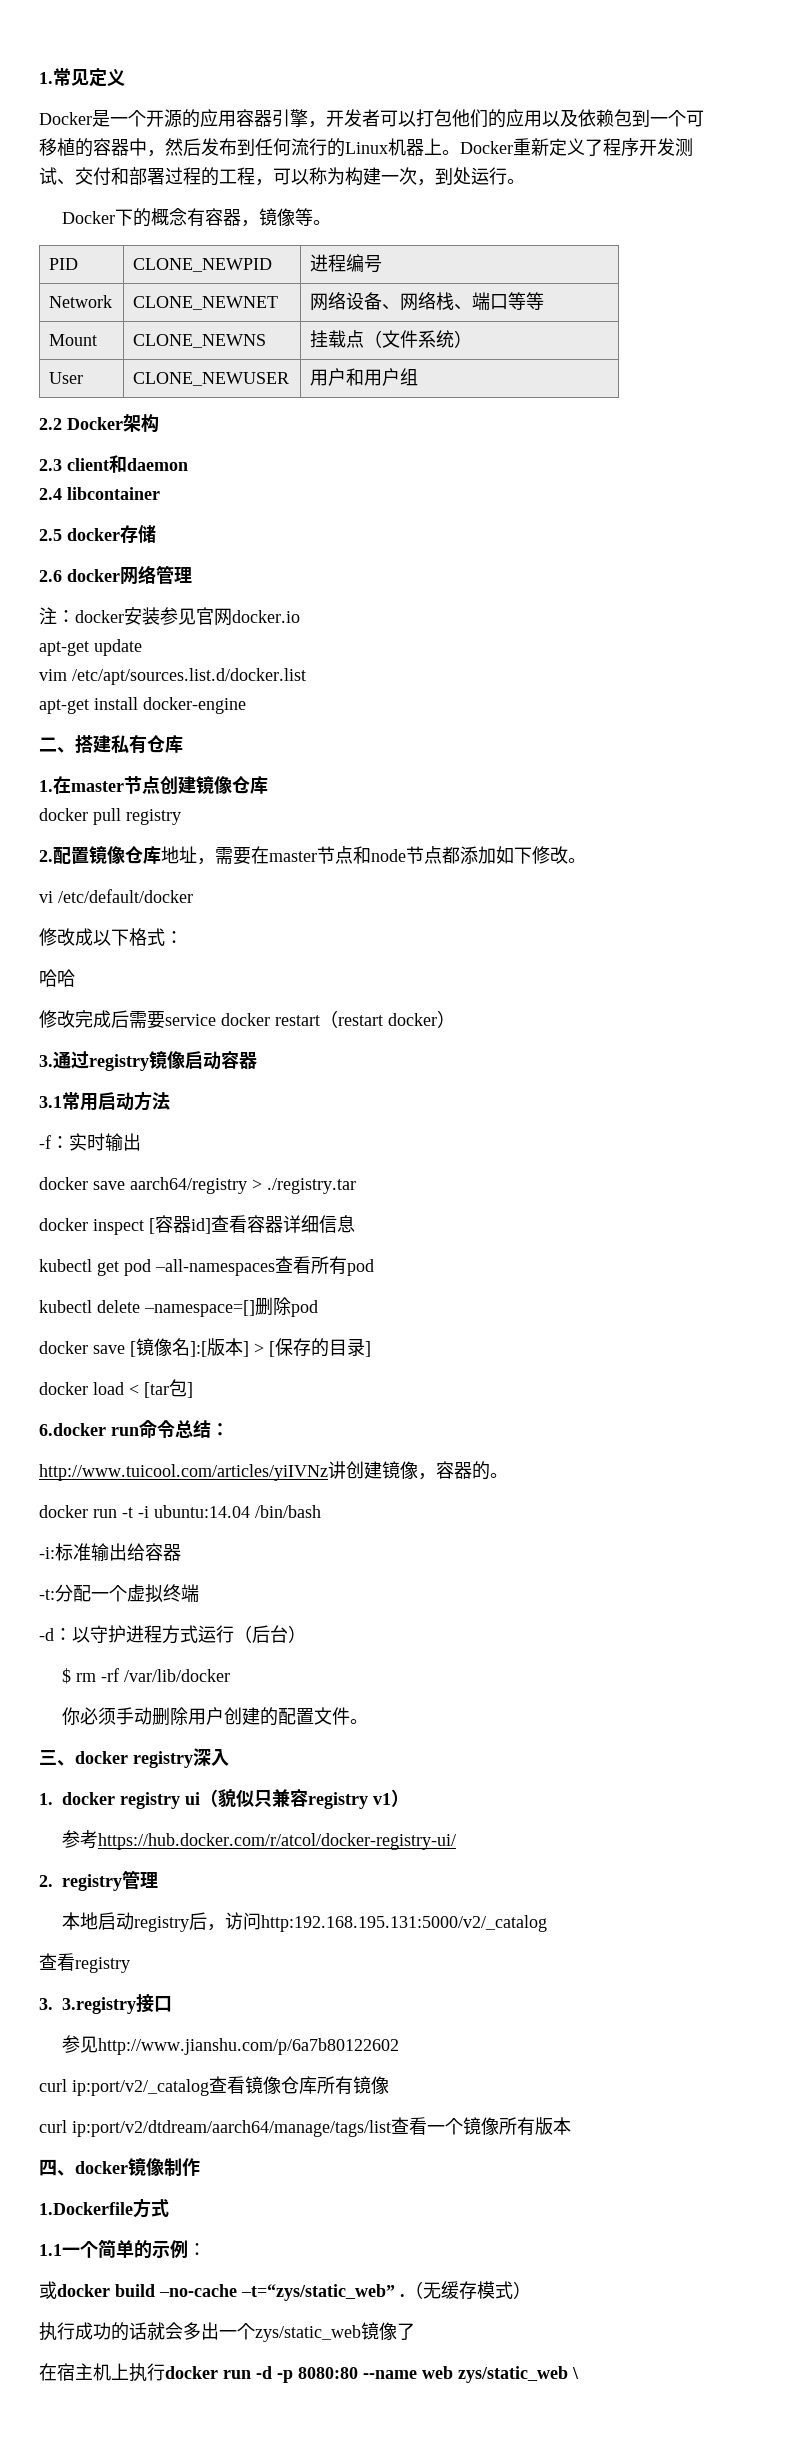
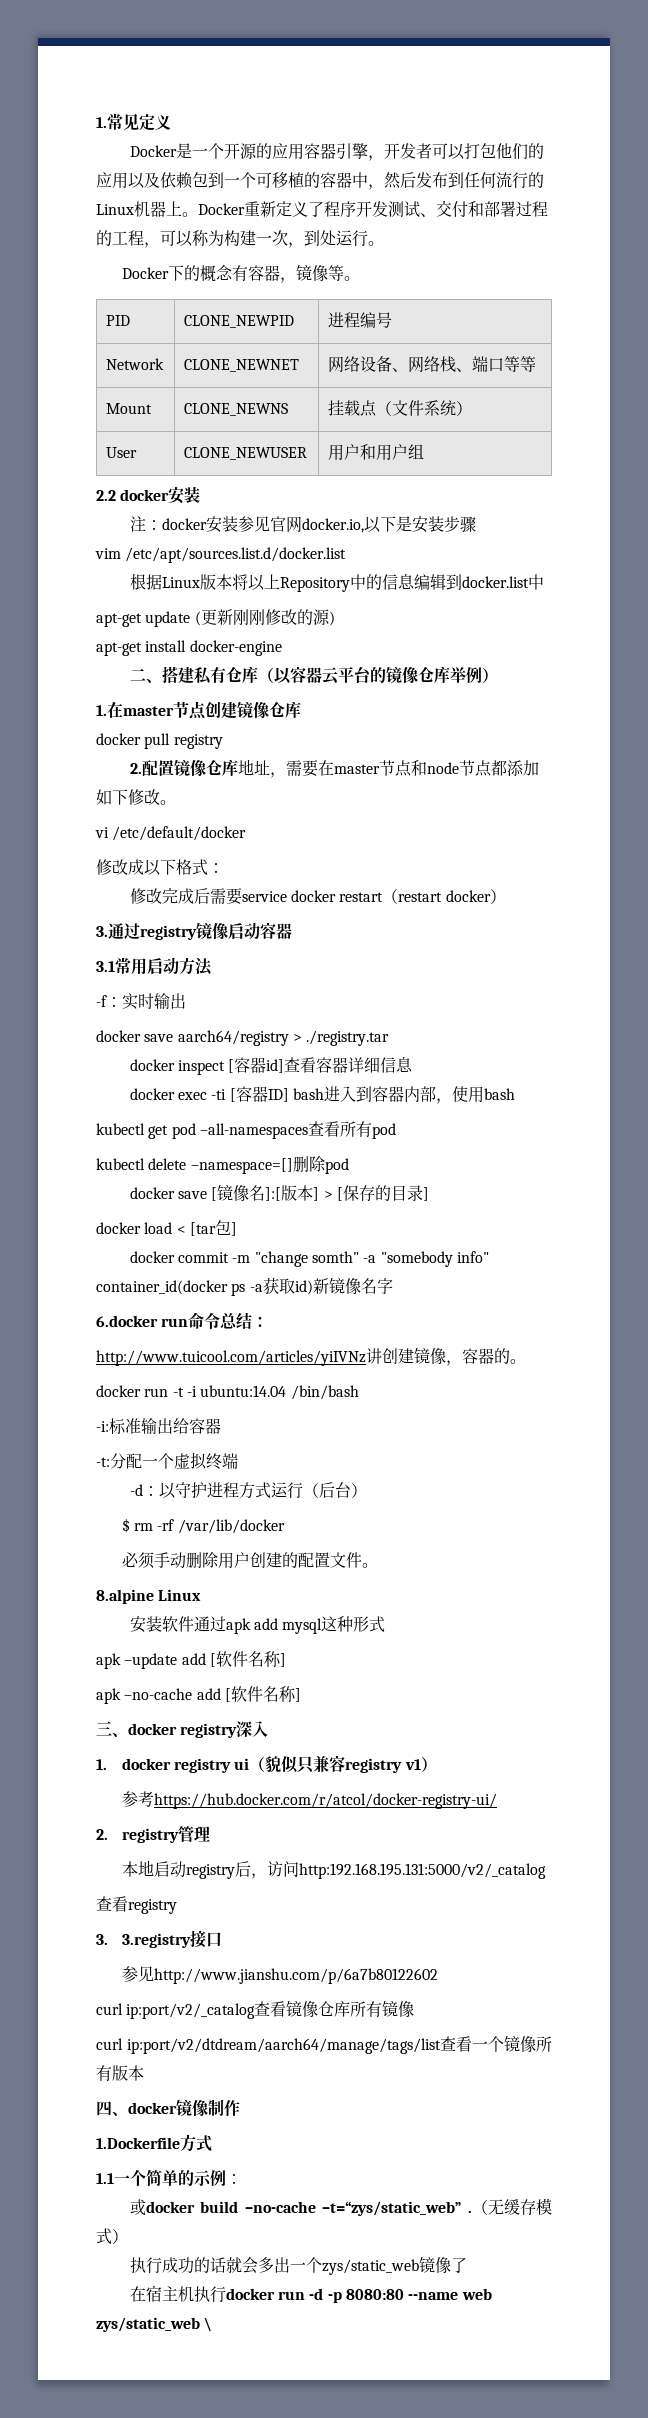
[67,414,159,433] [39,455,188,473] [39,487,160,500] [39,525,156,543] [39,565,192,585] Docker架构 // 2.3 client和daemon // 2.4 libcontainer // 2.5 docker存储 // 2.6 docker网络管理 -> [120,486,201,504] docker安装
[232,610,300,623] [39,639,142,656] [39,668,306,685] docker.io // apt-get update // vim /etc/apt/sources.list.d/docker.list -> [301,516,476,533] [95,547,347,563] [129,573,544,592] [96,609,335,627] docker.io,以下是安装步骤 // vim /etc/apt/sources.list.d/docker.list // 根据Linux版本将以上Repository中的信息编辑到docker.list中 // apt-get update (更新刚刚修改的源)
(183, 744) none -> [257,666,498,685] （以容器云平台的镜像仓库举例）
[39,969,75,987] // 哈哈 -> (224, 868) none
(355, 1224) none -> [129,1086,515,1104] // docker exec -ti [容器ID] bash进入到容器内部，使用bash
(193, 1390) none -> [129,1251,489,1267] [96,1277,393,1296] // docker commit -m "change somth" -a "somebody info" container_id(docker ps -a获取id)新镜像名字
[61,1707,80,1725] 你 -> (285, 1526) none
(368, 1721) none -> [96,1589,202,1604] [129,1616,386,1634] [96,1651,286,1669] [96,1686,301,1704] // 8.alpine Linux // 安装软件通过apk add mysql这种形式 // apk –update add [软件名称] // apk –no-cache add [软件名称]
[111,2363,129,2380] 上 -> (194, 2294) none

